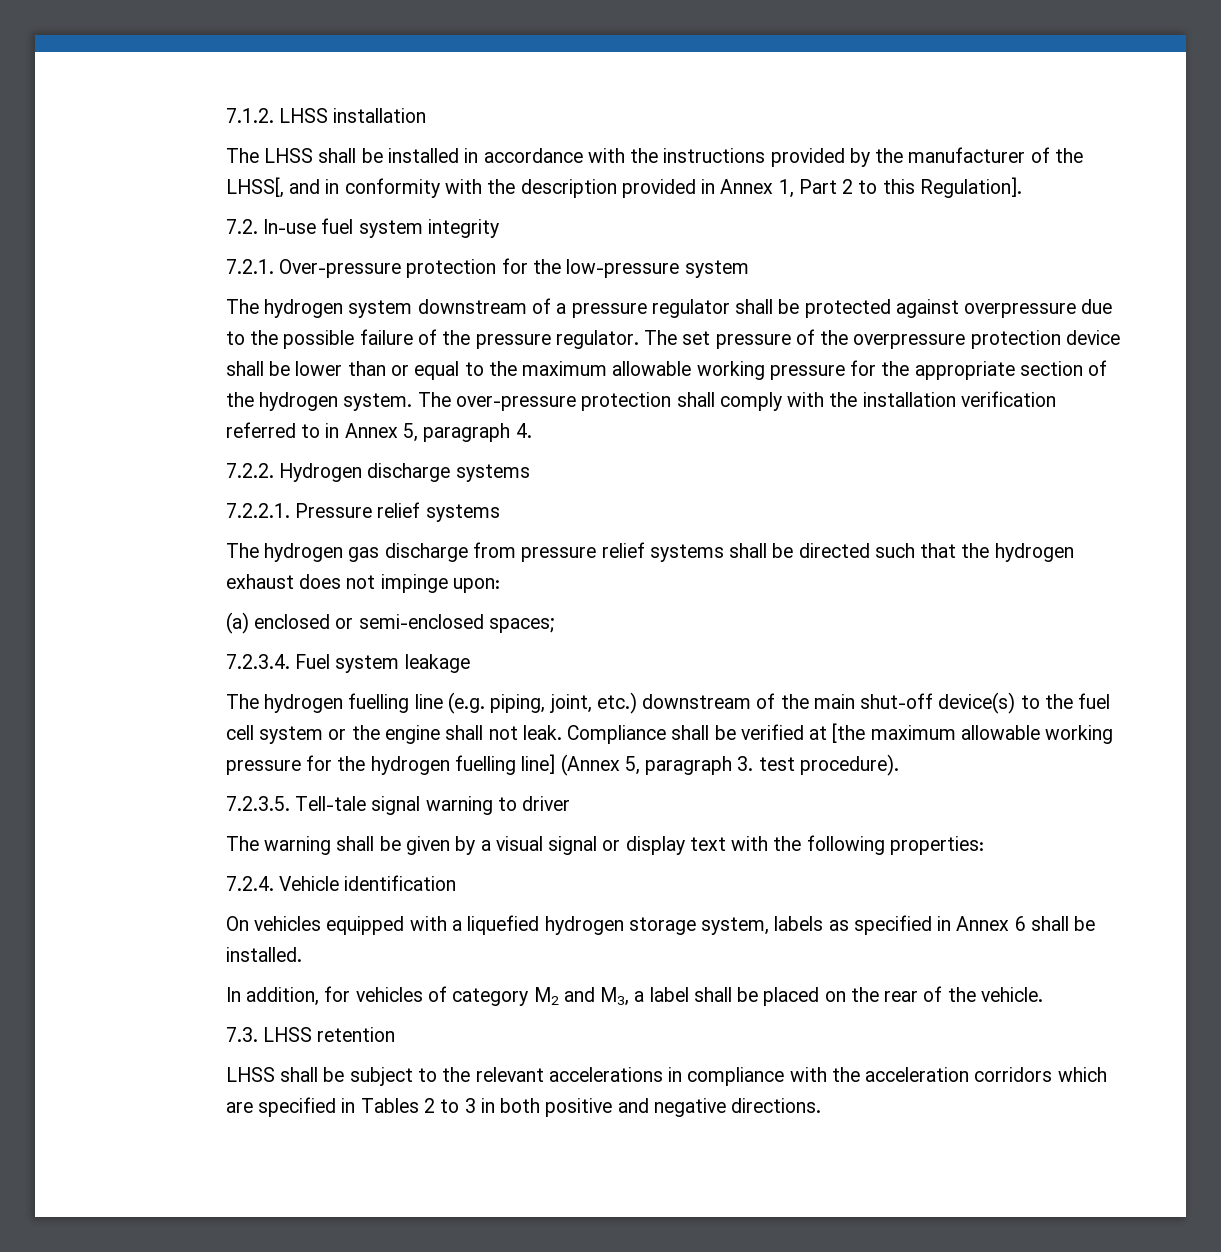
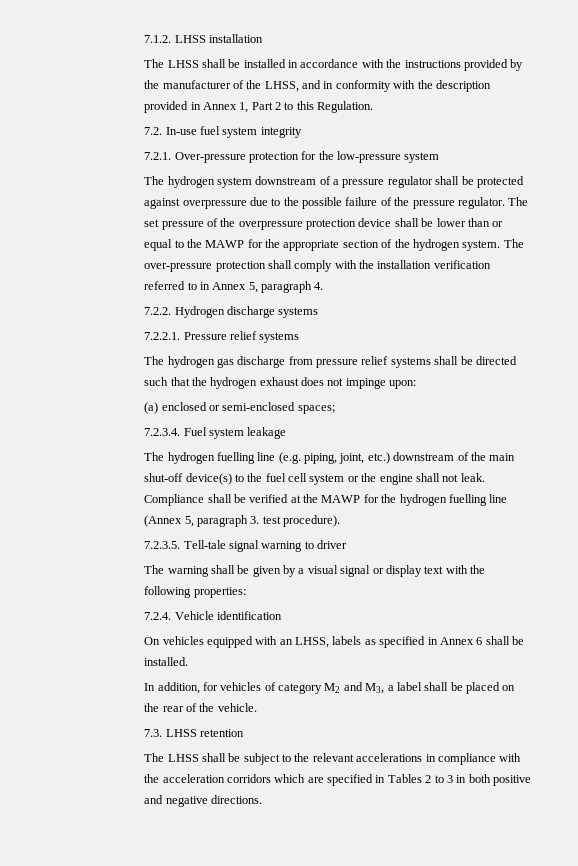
[225,177,284,198] LHSS[, -> [264,81,299,92] LHSS,
[919,177,1022,198] Regulation]. -> [317,101,374,113] Regulation.
[522,361,845,380] maximum allowable working pressure -> [205,240,245,248] MAWP
[832,723,1114,744] [225,760,301,775] [the maximum allowable working pressure -> [303,494,361,503] the MAWP
[521,754,556,774] line] -> [489,494,508,503] line
[451,915,770,935] a liquefied hydrogen storage system, -> [279,637,330,648] an LHSS,
(396, 1034) none -> [144,753,165,762] The

